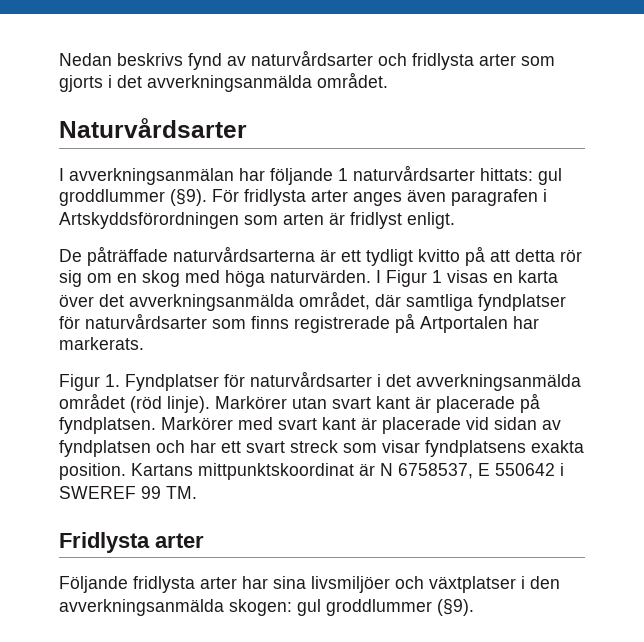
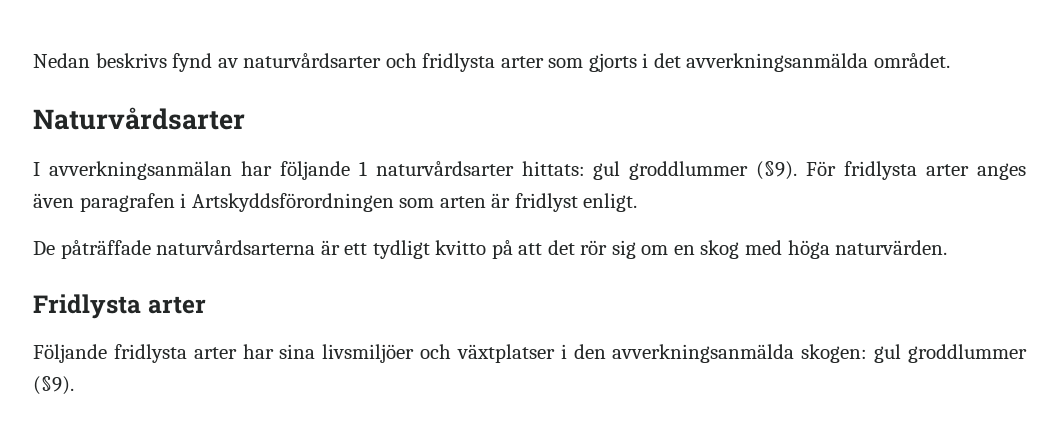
[515,249,555,262] detta -> [547,240,575,255] det
[376,270,558,287] [59,291,566,311] [59,313,539,333] [59,337,144,350] [59,371,581,391] [59,393,540,413] [59,417,561,434] [59,440,584,457] [59,463,564,480] [59,486,197,499] I Figur 1 visas en karta över det avverkningsanmälda området, där samtliga fyndplatser för naturvårdsarter som finns registrerade på Artportalen har markerats. // Figur 1. Fyndplatser för naturvårdsarter i det avverkningsanmälda området (röd linje). Markörer utan svart kant är placerade på fyndplatsen. Markörer med svart kant är placerade vid sidan av fyndplatsen och har ett svart streck som visar fyndplatsens exakta position. Kartans mittpunktskoordinat är N 6758537, E 550642 i SWEREF 99 TM. -> (948, 247) none

